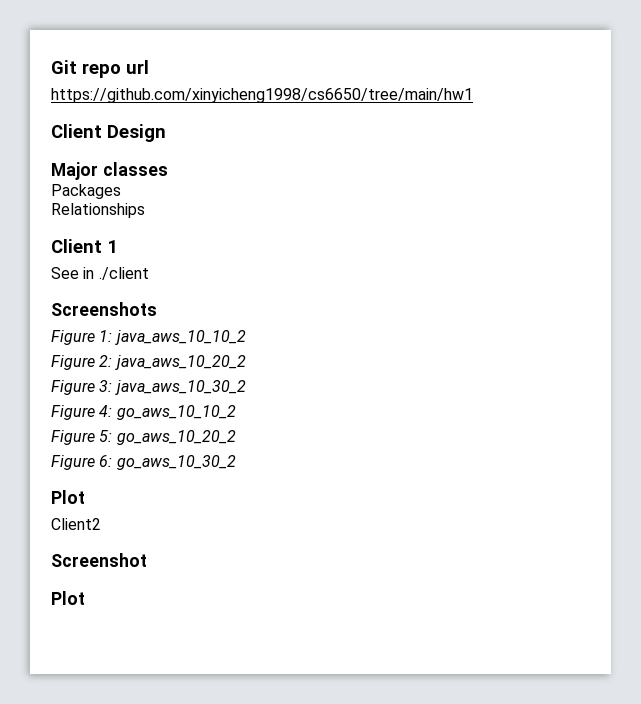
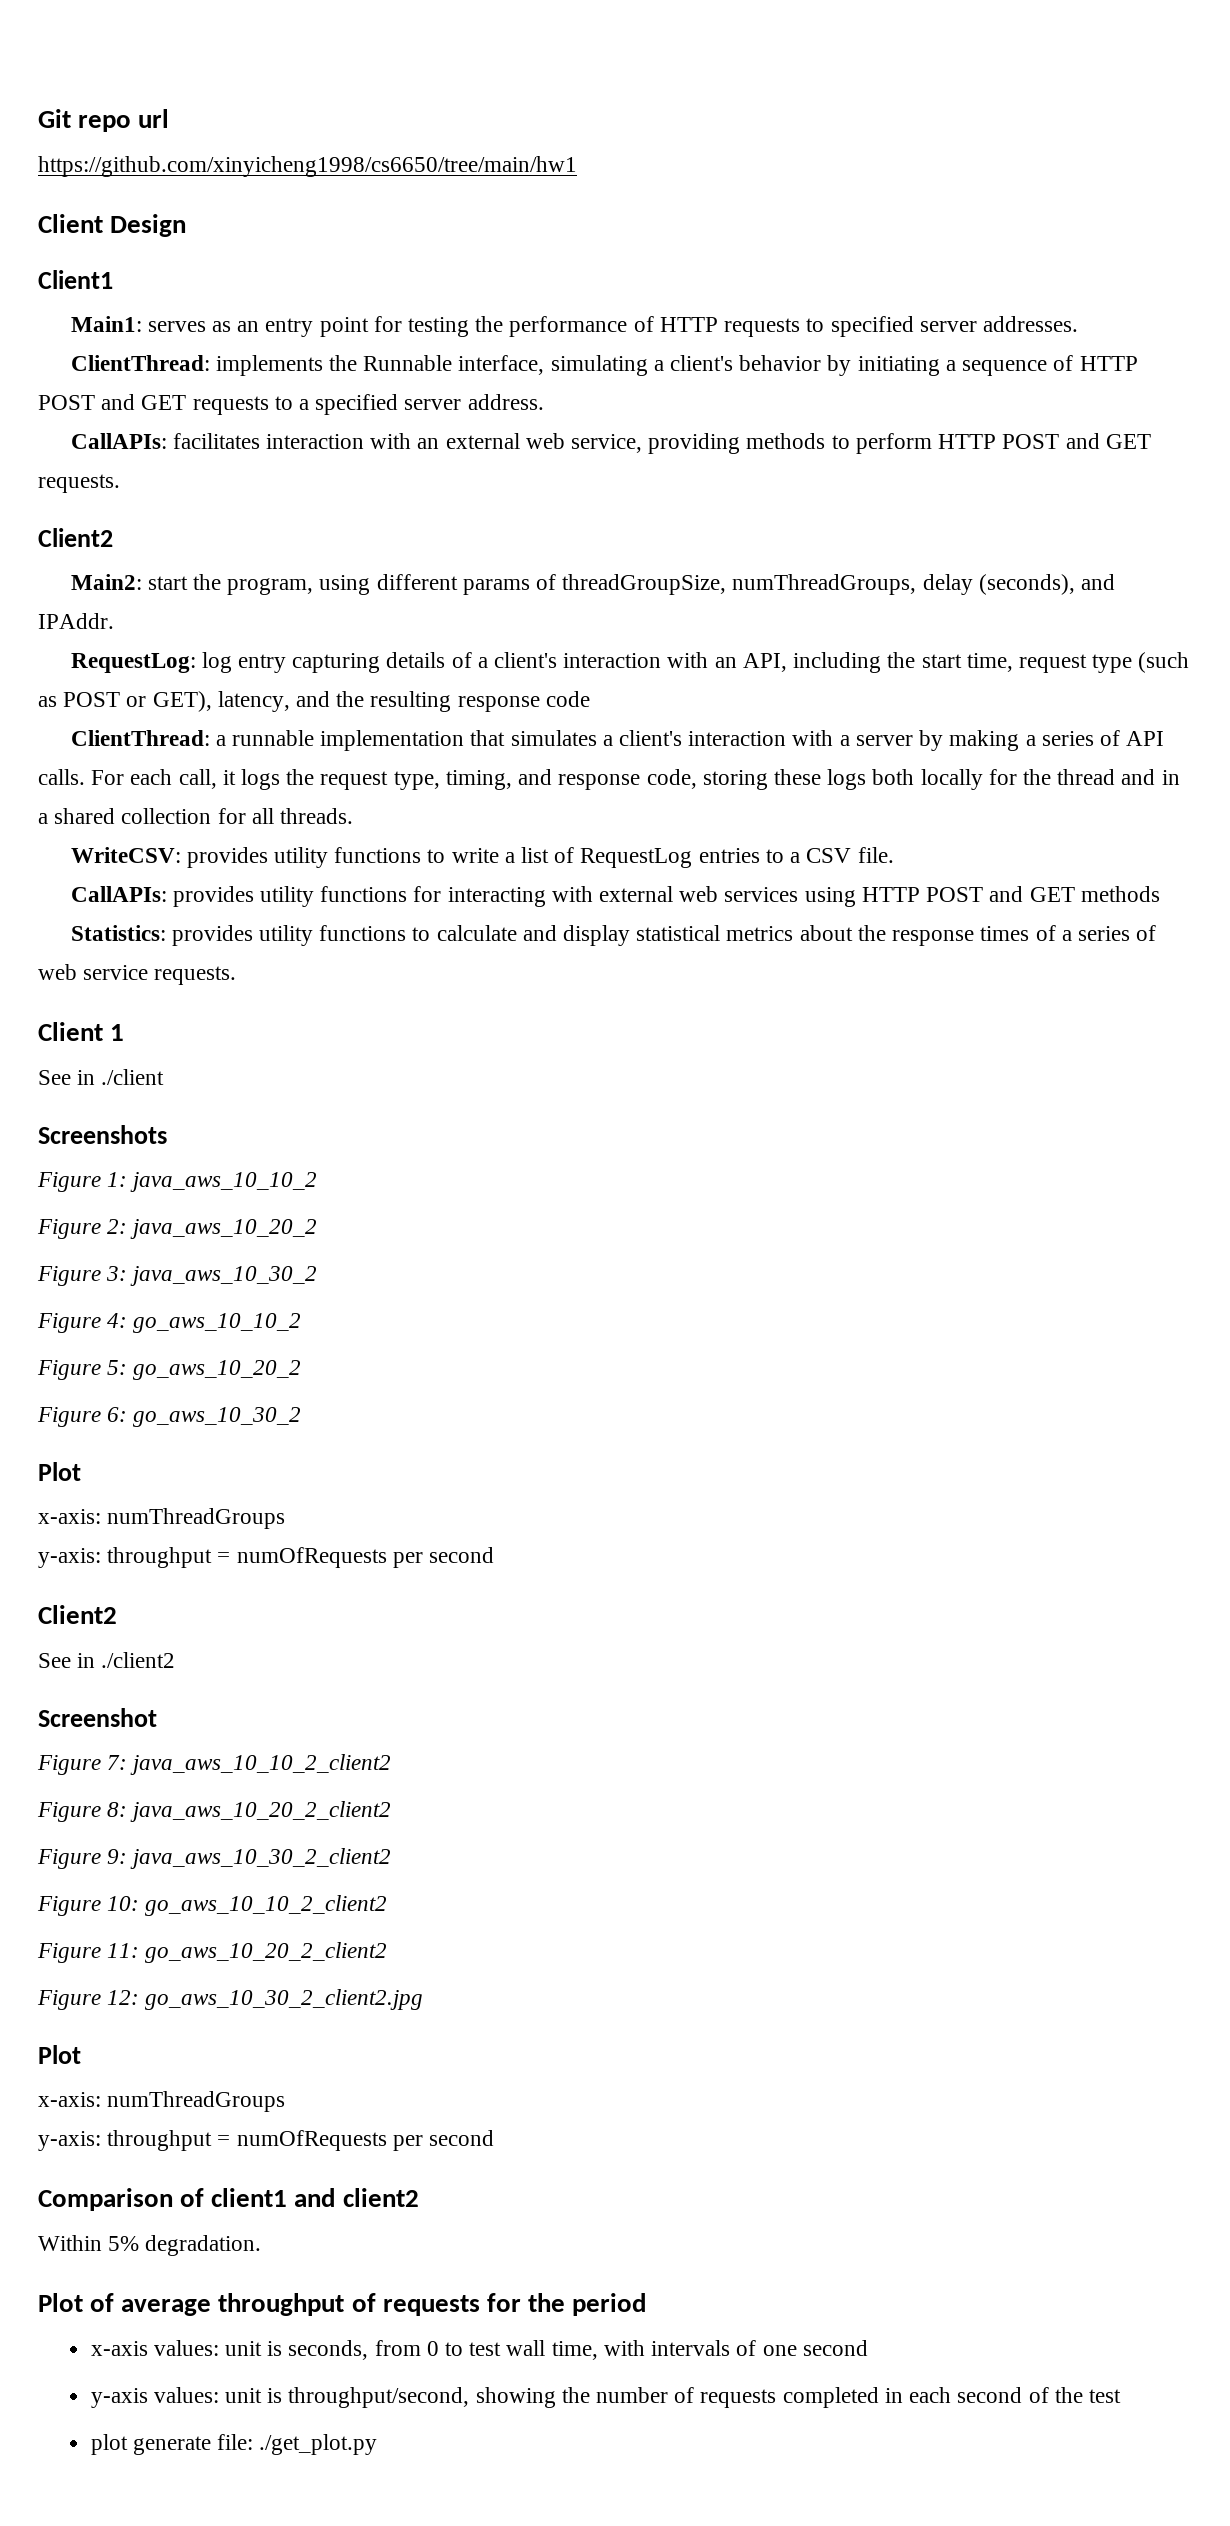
[51,162,168,180] [51,184,121,199] [51,203,145,218] Major classes // Packages // Relationships -> [38,270,113,289] [70,316,1078,337] [70,355,1138,376] [38,394,544,415] [70,433,1151,454] [38,474,120,493] [38,528,113,547] [70,574,1116,595] [38,613,114,629] [70,652,1190,673] [38,691,590,712] [70,730,1165,751] [38,769,1180,790] [38,808,354,824] [70,847,894,868] [70,886,1160,907] [70,925,1157,946] [38,964,237,985] Client1 // Main1: serves as an entry point for testing the performance of HTTP requests to specified server addresses. // ClientThread: implements the Runnable interface, simulating a client's behavior by initiating a sequence of HTTP POST and GET requests to a specified server address. // CallAPIs: facilitates interaction with an external web service, providing methods to perform HTTP POST and GET requests. // Client2 // Main2: start the program, using different params of threadGroupSize, numThreadGroups, delay (seconds), and IPAddr. // RequestLog: log entry capturing details of a client's interaction with an API, including the start time, request type (such as POST or GET), latency, and the resulting response code // ClientThread: a runnable implementation that simulates a client's interaction with a server by making a series of API calls. For each call, it logs the request type, timing, and response code, storing these logs both locally for the thread and in a shared collection for all threads. // WriteCSV: provides utility functions to write a list of RequestLog entries to a CSV file. // CallAPIs: provides utility functions for interacting with external web services using HTTP POST and GET methods // Statistics: provides utility functions to calculate and display statistical metrics about the response times of a series of web service requests.
[51,518,101,530] [51,553,147,567] [51,591,85,605] Client2 // Screenshot // Plot -> [38,1508,286,1529] [38,1547,495,1568] [38,1605,117,1624] [38,1652,176,1668] [38,1708,157,1727] [37,1754,392,1775] [37,1801,392,1822] [37,1848,392,1869] [37,1895,388,1916] [37,1942,388,1963] [37,1989,424,2010] [38,2045,81,2064] [38,2091,286,2112] [38,2130,495,2151] [38,2188,419,2211] [38,2235,262,2256] [38,2293,647,2316] [90,2340,868,2360] [90,2387,1121,2408] [90,2434,378,2455] x-axis: numThreadGroups // y-axis: throughput = numOfRequests per second // Client2 // See in ./client2 // Screenshot // Figure 7: java_aws_10_10_2_client2 // Figure 8: java_aws_10_20_2_client2 // Figure 9: java_aws_10_30_2_client2 // Figure 10: go_aws_10_10_2_client2 // Figure 11: go_aws_10_20_2_client2 // Figure 12: go_aws_10_30_2_client2.jpg // Plot // x-axis: numThreadGroups // y-axis: throughput = numOfRequests per second // Comparison of client1 and client2 // Within 5% degradation. // Plot of average throughput of requests for the period // x-axis values: unit is seconds, from 0 to test wall time, with intervals of one second // y-axis values: unit is throughput/second, showing the number of requests completed in each second of the test // plot generate file: ./get_plot.py

